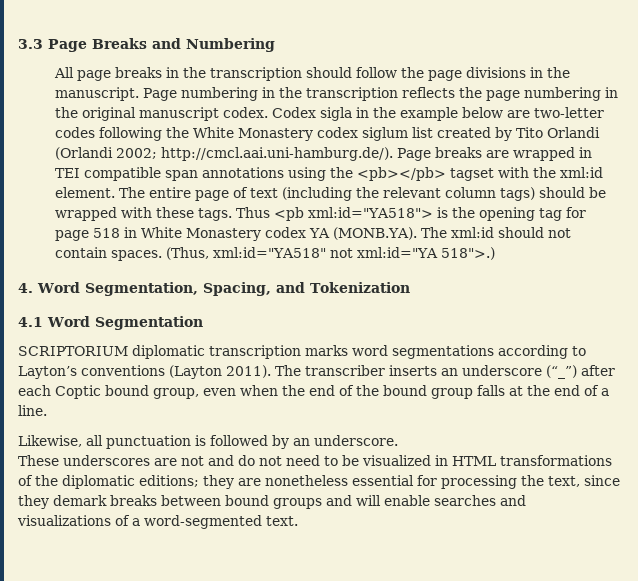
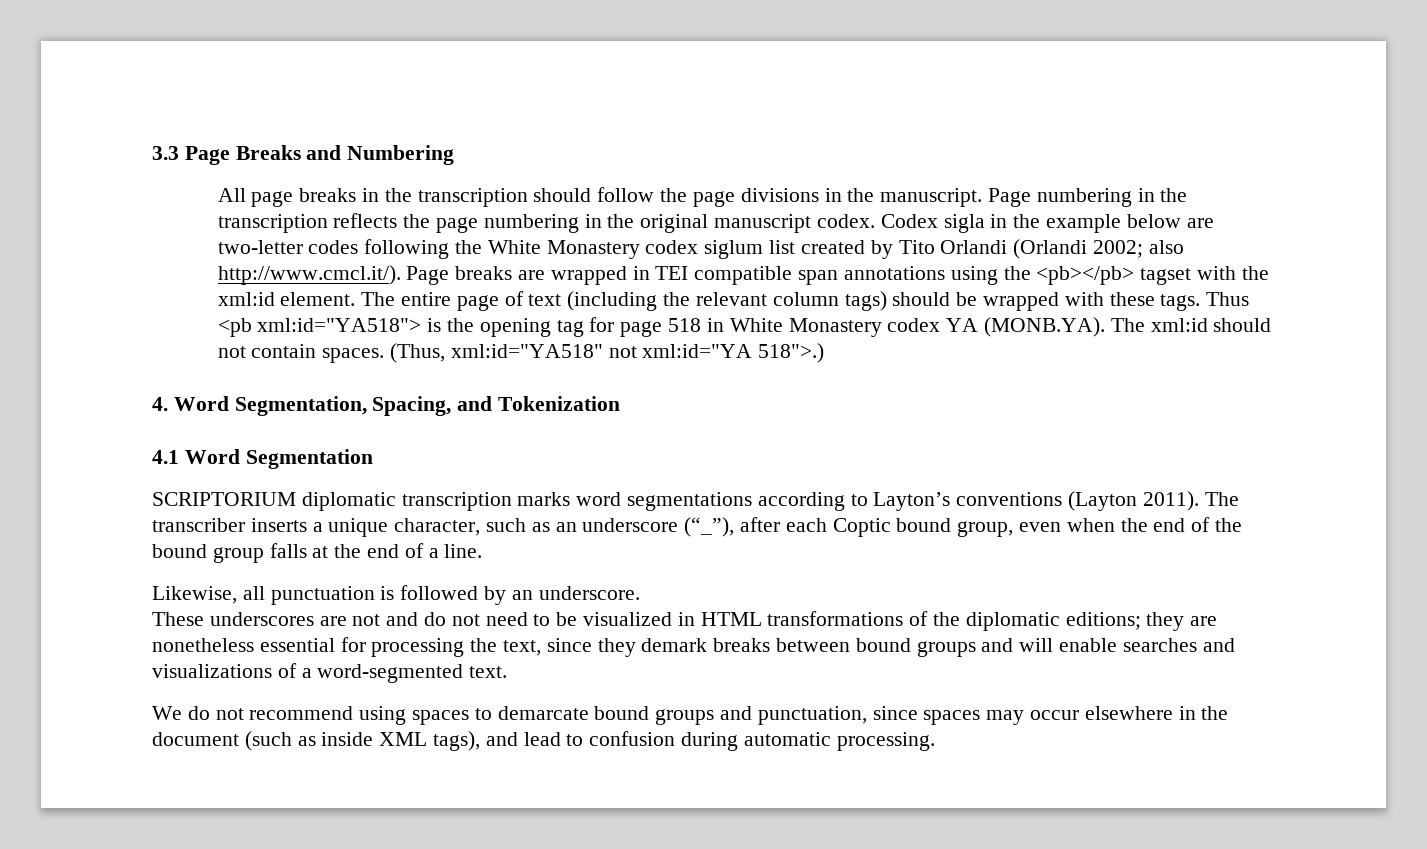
[161,147,394,161] http://cmcl.aai.uni-hamburg.de/). -> [1148,240,1184,254] [217,265,401,285] also http://www.cmcl.it/).
(437, 370) none -> [312,518,550,537] a unique character, such as
[546,365,577,379] (“_”) -> [684,517,735,537] (“_”),
(298, 521) none -> [152,706,1229,725] [152,731,935,751] // We do not recommend using spaces to demarcate bound groups and punctuation, since spaces may occur elsewhere in the document (such as inside XML tags), and lead to confusion during automatic processing.

